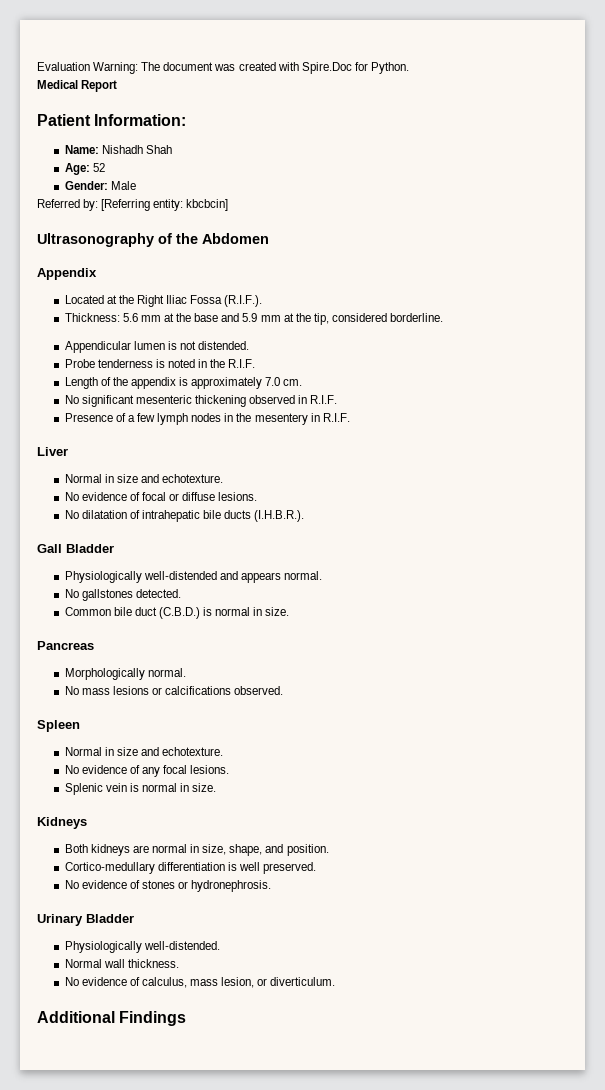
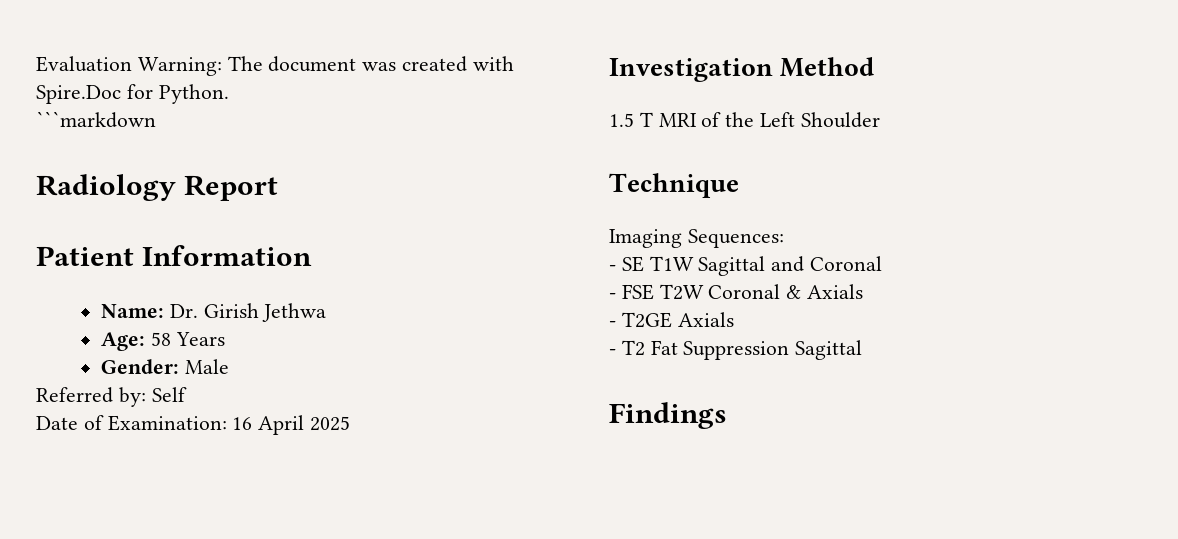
[37,80,78,89] Medical -> [36,111,156,128] [36,174,176,201] ```markdown // Radiology
[94,114,187,126] Information: -> [142,245,313,266] Information
[101,145,172,154] Nishadh Shah -> [169,303,327,322] Dr. Girish Jethwa
[92,163,105,172] 52 -> [150,332,225,346] 58 Years
[101,199,229,211] [37,233,269,247] [37,268,97,280] [64,295,263,307] [64,313,444,325] [64,341,250,353] [64,359,256,368] [64,377,303,389] [64,395,338,407] [64,413,350,425] [37,447,68,456] [64,474,224,483] [64,492,258,501] [64,510,305,522] [37,544,114,553] [64,571,323,583] [64,589,181,601] [64,607,290,619] [37,641,94,650] [64,668,186,680] [64,686,284,695] [37,720,80,732] [64,747,224,756] [64,765,230,777] [64,783,217,795] [37,817,87,829] [64,844,329,856] [64,862,317,874] [64,880,272,892] [37,914,134,926] [64,941,220,953] [64,959,179,968] [64,977,336,988] [37,1011,115,1023] [Referring entity: kbcbcin] // Ultrasonography of the Abdomen // Appendix // Located at the Right Iliac Fossa (R.I.F.). // Thickness: 5.6 mm at the base and 5.9 mm at the tip, considered borderline. // Appendicular lumen is not distended. // Probe tenderness is noted in the R.I.F. // Length of the appendix is approximately 7.0 cm. // No significant mesenteric thickening observed in R.I.F. // Presence of a few lymph nodes in the mesentery in R.I.F. // Liver // Normal in size and echotexture. // No evidence of focal or diffuse lesions. // No dilatation of intrahepatic bile ducts (I.H.B.R.). // Gall Bladder // Physiologically well-distended and appears normal. // No gallstones detected. // Common bile duct (C.B.D.) is normal in size. // Pancreas // Morphologically normal. // No mass lesions or calcifications observed. // Spleen // Normal in size and echotexture. // No evidence of any focal lesions. // Splenic vein is normal in size. // Kidneys // Both kidneys are normal in size, shape, and position. // Cortico-medullary differentiation is well preserved. // No evidence of stones or hydronephrosis. // Urinary Bladder // Physiologically well-distended. // Normal wall thickness. // No evidence of calculus, mass lesion, or diverticulum. // Additional -> [151,387,187,402] [36,415,351,435] [609,57,875,82] [609,112,880,128] [609,173,739,198] [609,229,784,248] [609,256,883,276] [609,284,864,300] [609,312,734,328] [609,340,863,360] Self // Date of Examination: 16 April 2025 // Investigation Method // 1.5 T MRI of the Left Shoulder // Technique // Imaging Sequences: // - SE T1W Sagittal and Coronal // - FSE T2W Coronal & Axials // - T2GE Axials // - T2 Fat Suppression Sagittal //

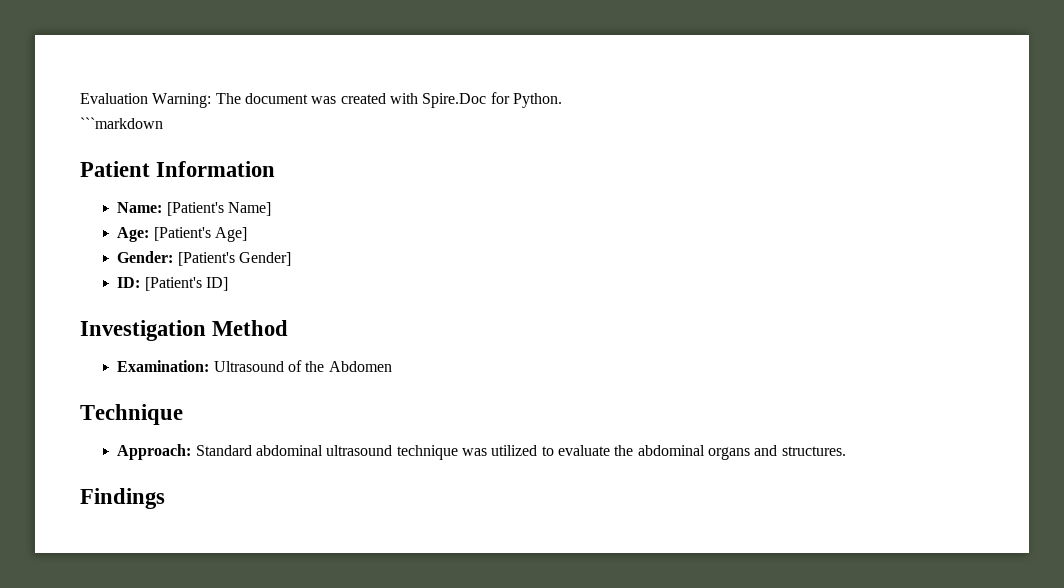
[36,174,279,201] // Radiology Report -> (163, 123) none
[169,303,327,322] Dr. Girish Jethwa -> [166,202,272,216] [Patient's Name]
[150,332,225,346] 58 Years -> [153,227,248,242] [Patient's Age]
[184,359,229,374] [36,387,187,407] [36,415,351,435] [609,57,875,82] [609,112,880,128] [609,173,739,198] [609,229,784,248] [609,256,883,276] [609,284,864,300] [609,312,734,328] [609,340,863,360] Male // Referred by: Self // Date of Examination: 16 April 2025 // Investigation Method // 1.5 T MRI of the Left Shoulder // Technique // Imaging Sequences: // - SE T1W Sagittal and Coronal // - FSE T2W Coronal & Axials // - T2GE Axials // - T2 Fat Suppression Sagittal -> [177,252,292,266] [117,277,229,291] [80,320,289,341] [117,360,392,372] [80,404,183,425] [117,444,846,460] [Patient's Gender] // ID: [Patient's ID] // Investigation Method // Examination: Ultrasound of the Abdomen // Technique // Approach: Standard abdominal ultrasound technique was utilized to evaluate the abdominal organs and structures.

